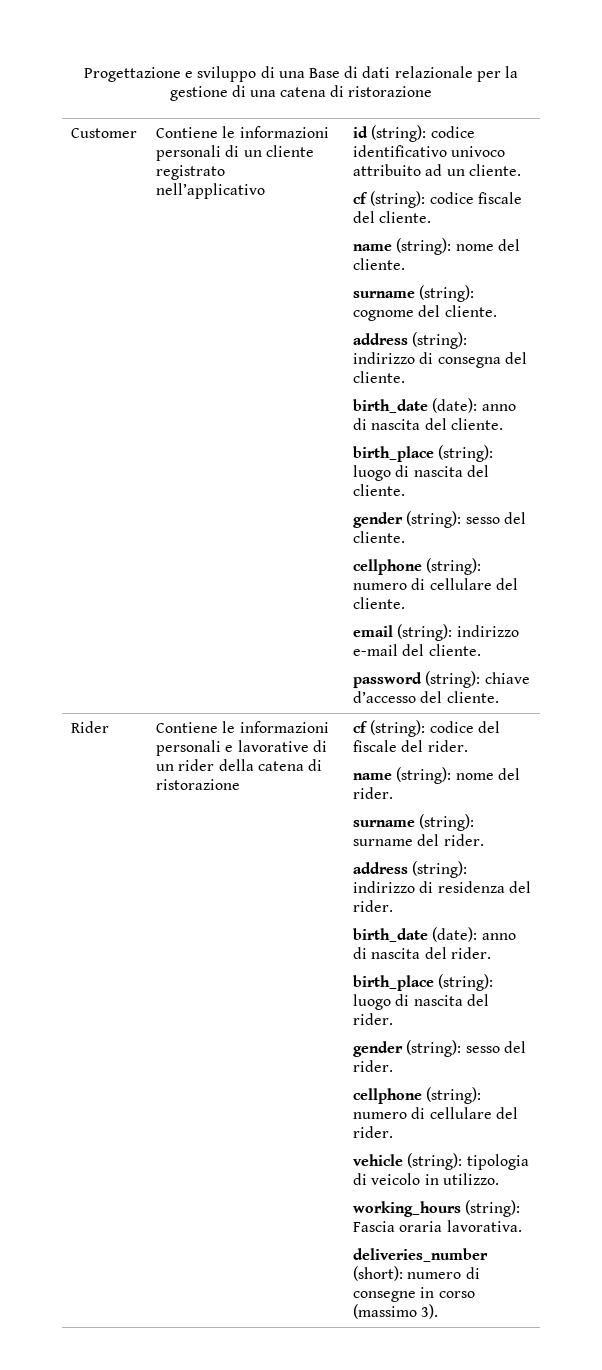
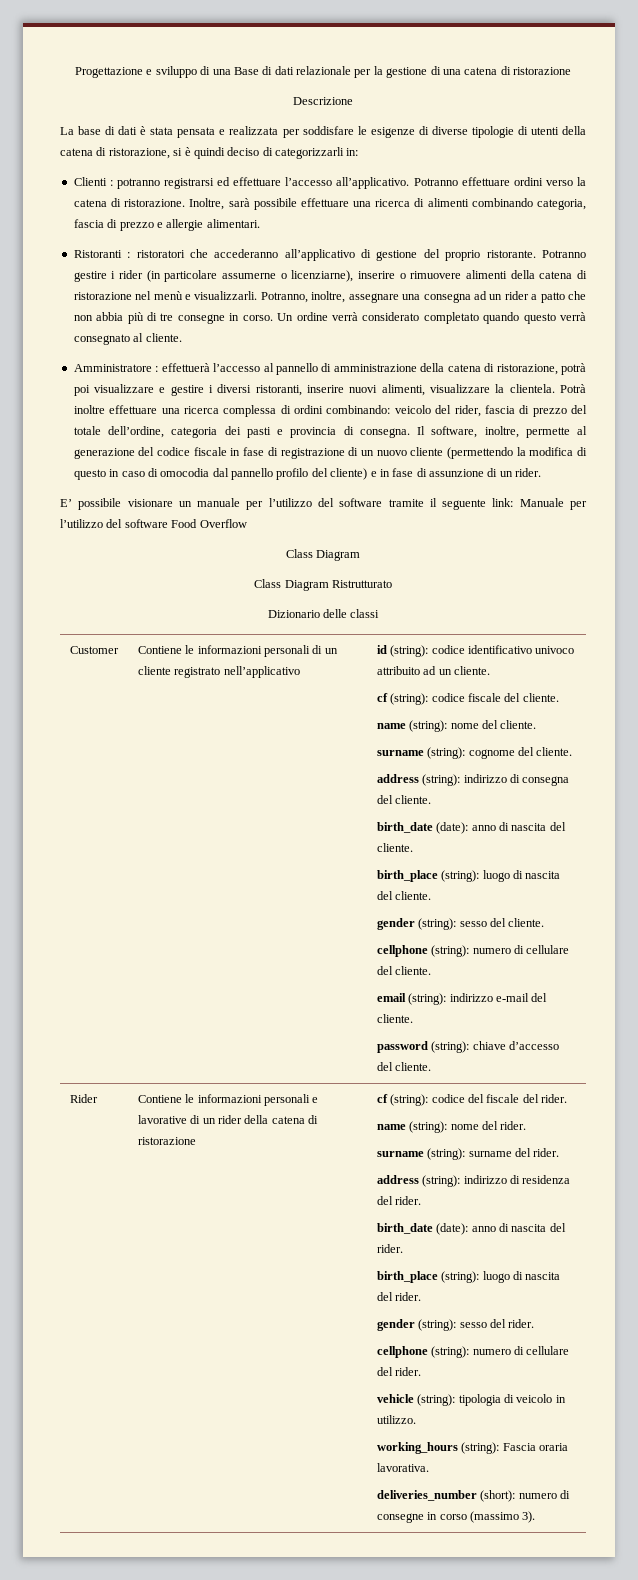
(433, 91) none -> [293,97,353,105] [60,126,586,138] [60,147,359,159] [73,177,587,189] [73,198,586,210] [73,219,260,231] [73,249,586,261] [73,270,587,282] [73,291,587,303] [73,312,587,324] [73,333,182,345] [73,363,586,375] [73,384,586,396] [73,405,587,417] [73,426,587,438] [73,447,587,459] [73,468,542,480] [60,498,587,510] [60,519,247,528] [285,549,361,561] [254,579,392,591] [267,609,380,618] // Descrizione // La base di dati è stata pensata e realizzata per soddisfare le esigenze di diverse tipologie di utenti della catena di ristorazione, si è quindi deciso di categorizzarli in: // Clienti : potranno registrarsi ed effettuare l’accesso all’applicativo. Potranno effettuare ordini verso la catena di ristorazione. Inoltre, sarà possibile effettuare una ricerca di alimenti combinando categoria, fascia di prezzo e allergie alimentari. // Ristoranti : ristoratori che accederanno all’applicativo di gestione del proprio ristorante. Potranno gestire i rider (in particolare assumerne o licenziarne), inserire o rimuovere alimenti della catena di ristorazione nel menù e visualizzarli. Potranno, inoltre, assegnare una consegna ad un rider a patto che non abbia più di tre consegne in corso. Un ordine verrà considerato completato quando questo verrà consegnato al cliente. // Amministratore : effettuerà l’accesso al pannello di amministrazione della catena di ristorazione, potrà poi visualizzare e gestire i diversi ristoranti, inserire nuovi alimenti, visualizzare la clientela. Potrà inoltre effettuare una ricerca complessa di ordini combinando: veicolo del rider, fascia di prezzo del totale dell’ordine, categoria dei pasti e provincia di consegna. Il software, inoltre, permette al generazione del codice fiscale in fase di registrazione di un nuovo cliente (permettendo la modifica di questo in caso di omocodia dal pannello profilo del cliente) e in fase di assunzione di un rider. // E’ possibile visionare un manuale per l’utilizzo del software tramite il seguente link: Manuale per l’utilizzo del software Food Overflow // Class Diagram // Class Diagram Ristrutturato // Dizionario delle classi

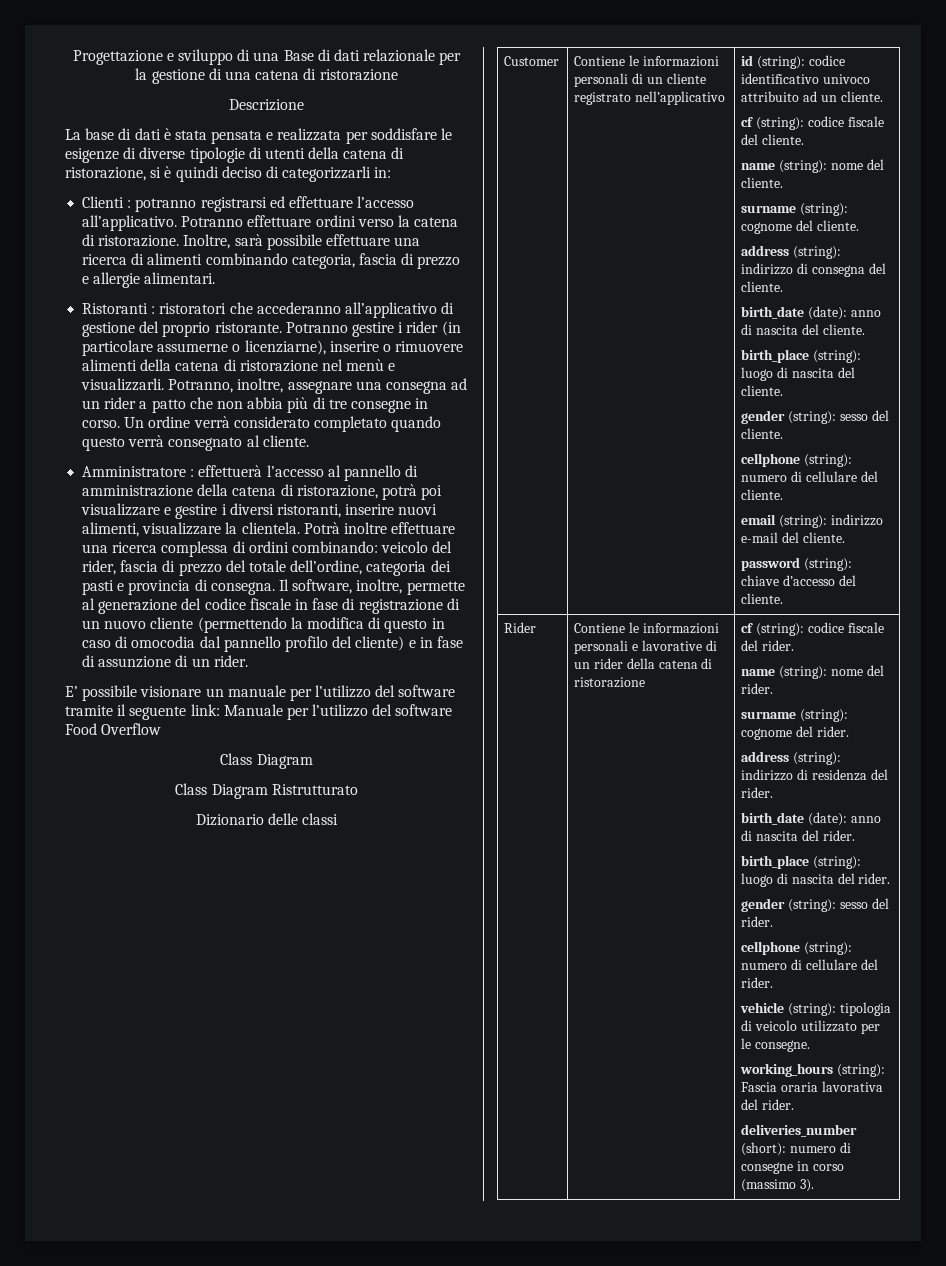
[467,1094,484,1103] del -> (844, 627) none
[468,1151,512,1157] surname -> [741,728,793,740] cognome
[555,1395,566,1403] [376,1415,416,1424] in utilizzo. -> [800,1020,880,1034] [741,1038,811,1052] utilizzato per le consegne.
[376,1463,429,1472] lavorativa. -> [821,1081,883,1092] [741,1099,795,1110] lavorativa del rider.

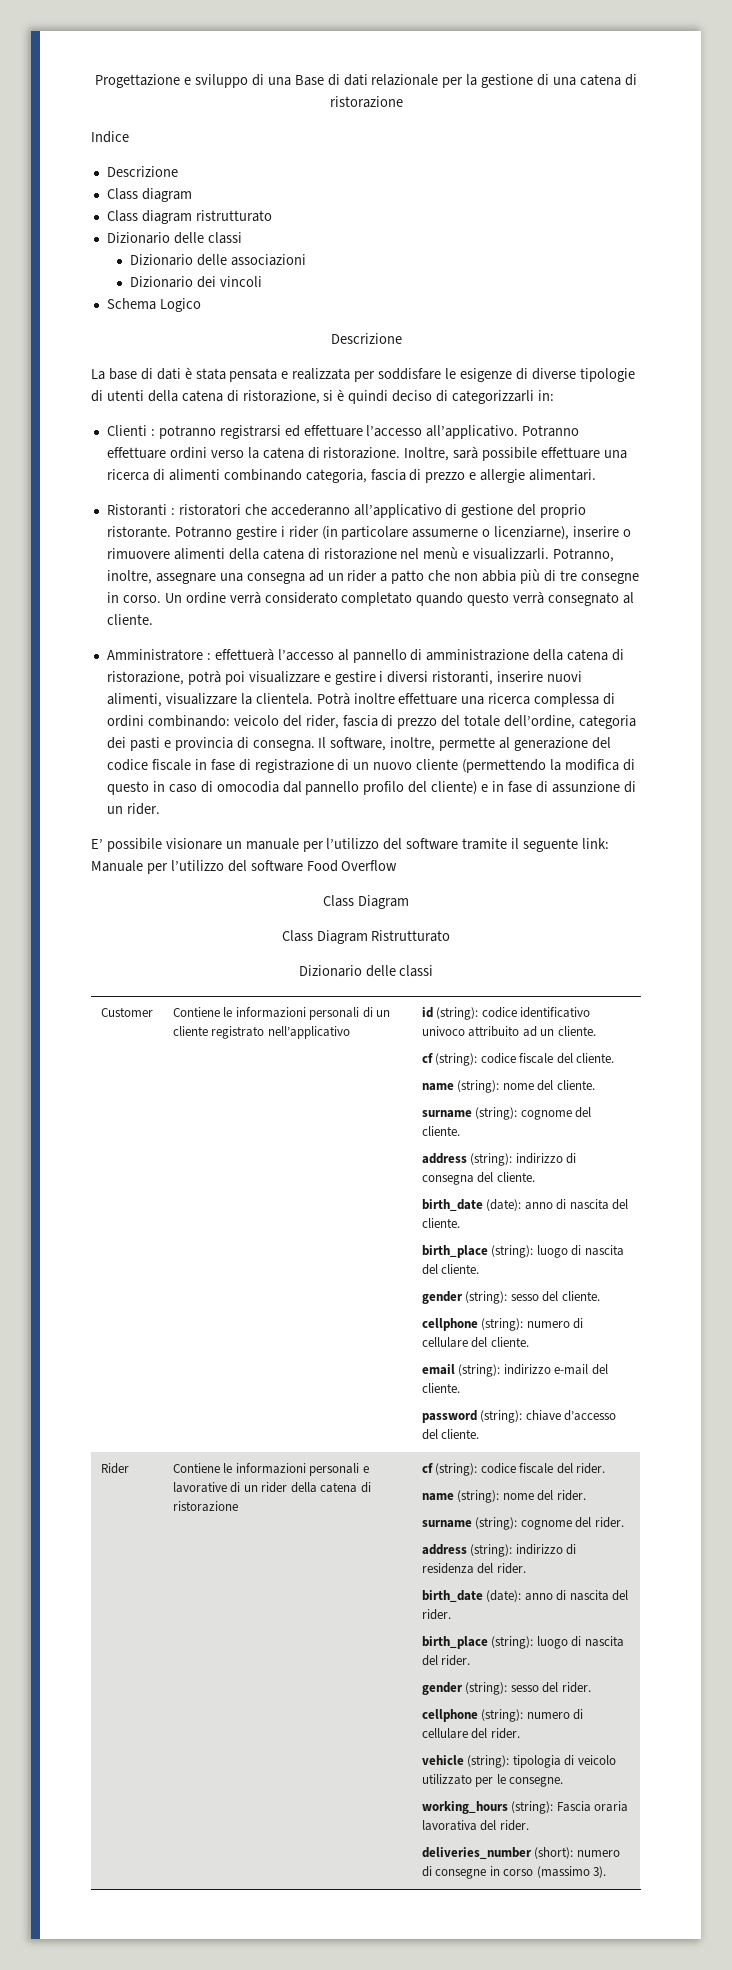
(398, 75) none -> [91,131,129,143] [106,166,178,177] [106,188,192,202] [106,210,272,224] [106,232,242,244] [130,254,306,266] [130,276,262,288] [106,298,201,312] // Indice // Descrizione // Class diagram // Class diagram ristrutturato // Dizionario delle classi // Dizionario delle associazioni // Dizionario dei vincoli // Schema Logico

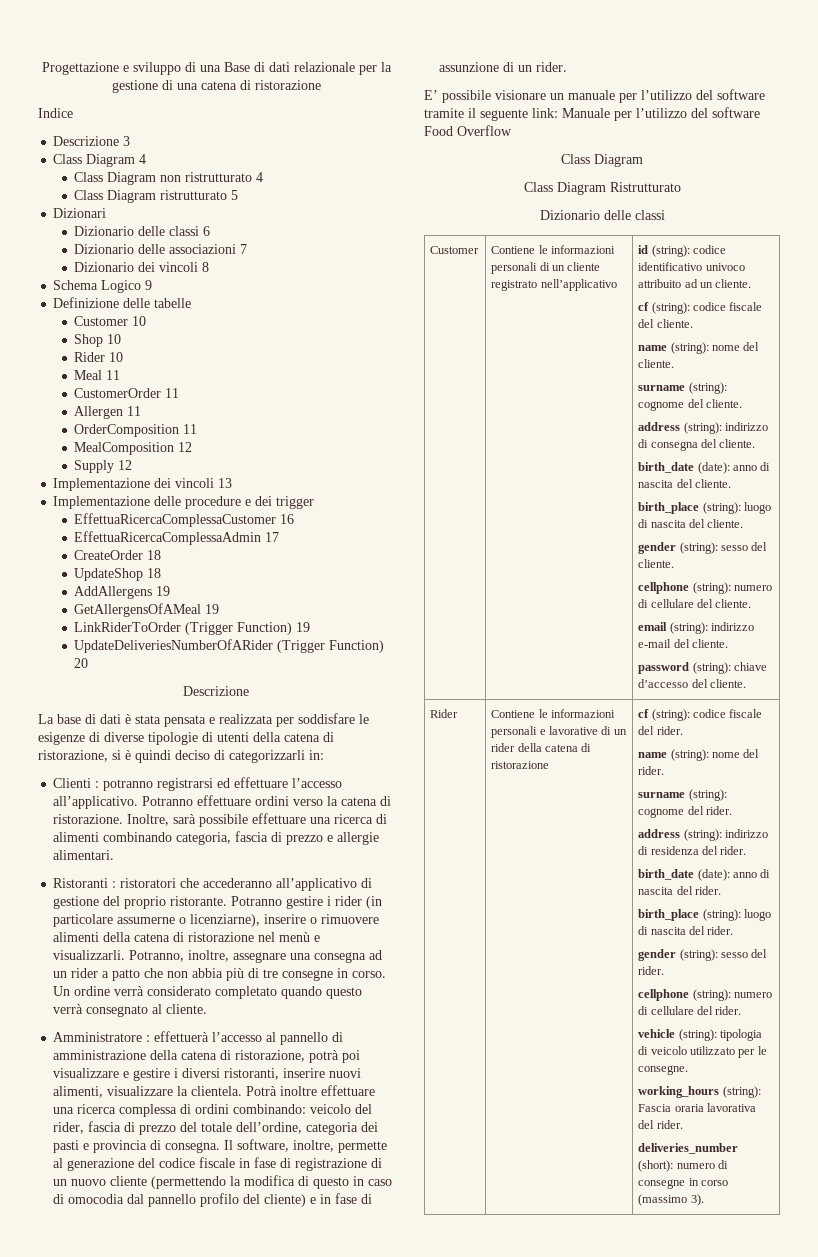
[106,188,192,202] [106,210,272,224] [106,232,242,244] // Class diagram // Class diagram ristrutturato // Dizionario delle classi -> [123,136,131,146] [53,154,147,167] [74,172,264,185] [74,190,239,203] [53,208,107,218] [74,226,211,236] 3 // Class Diagram 4 // Class Diagram non ristrutturato 4 // Class Diagram ristrutturato 5 // Dizionari // Dizionario delle classi 6
(306, 260) none -> [240,244,248,254] 7
(262, 281) none -> [202,262,210,272] 8
(201, 305) none -> [145,280,153,290] [53,297,192,308] [74,316,147,326] [74,334,122,347] [74,352,124,362] [74,370,121,380] [74,388,180,398] [74,406,142,419] [74,424,198,437] [74,442,193,455] [74,460,133,473] [53,478,233,491] [53,496,315,509] [74,513,295,527] [74,531,280,545] [74,550,162,560] [74,568,162,581] [74,586,171,599] [74,603,220,617] [74,622,311,635] [74,639,385,653] [74,658,89,668] 9 // Definizione delle tabelle // Customer 10 // Shop 10 // Rider 10 // Meal 11 // CustomerOrder 11 // Allergen 11 // OrderComposition 11 // MealComposition 12 // Supply 12 // Implementazione dei vincoli 13 // Implementazione delle procedure e dei trigger // EffettuaRicercaComplessaCustomer 16 // EffettuaRicercaComplessaAdmin 17 // CreateOrder 18 // UpdateShop 18 // AddAllergens 19 // GetAllergensOfAMeal 19 // LinkRiderToOrder (Trigger Function) 19 // UpdateDeliveriesNumberOfARider (Trigger Function) 20

